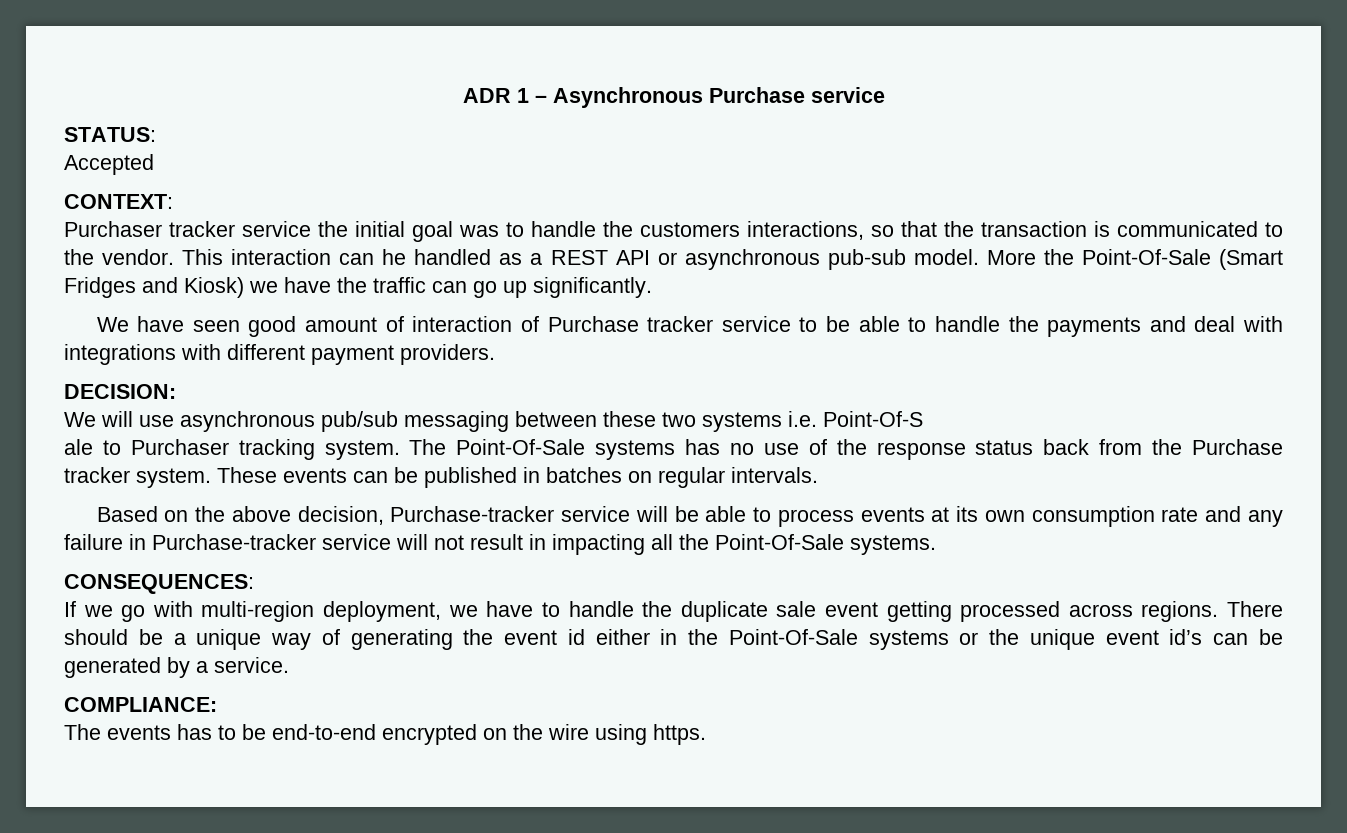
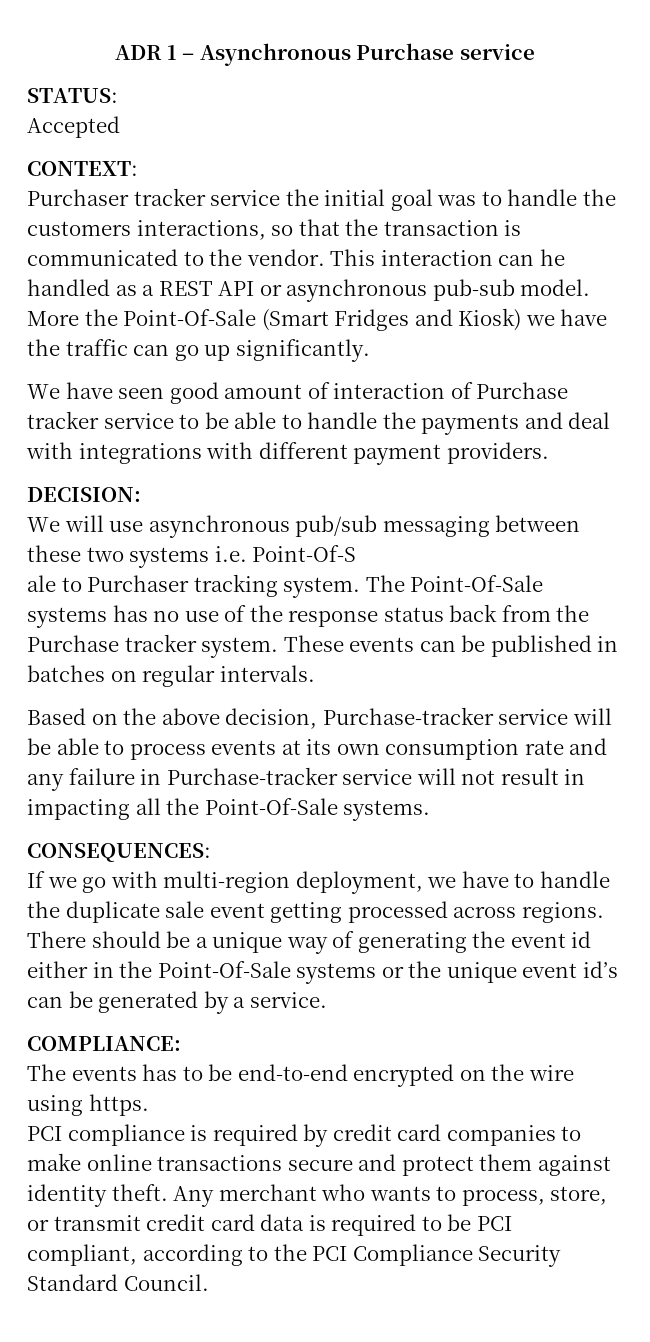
(706, 734) none -> [27,1124,582,1147] [27,1153,611,1176] [27,1184,608,1207] [27,1214,512,1236] [27,1244,562,1267] [27,1274,209,1291] // PCI compliance is required by credit card companies to make online transactions secure and protect them against identity theft. Any merchant who wants to process, store, or transmit credit card data is required to be PCI compliant, according to the PCI Compliance Security Standard Council.

